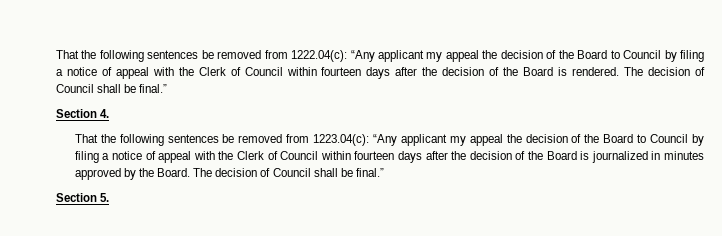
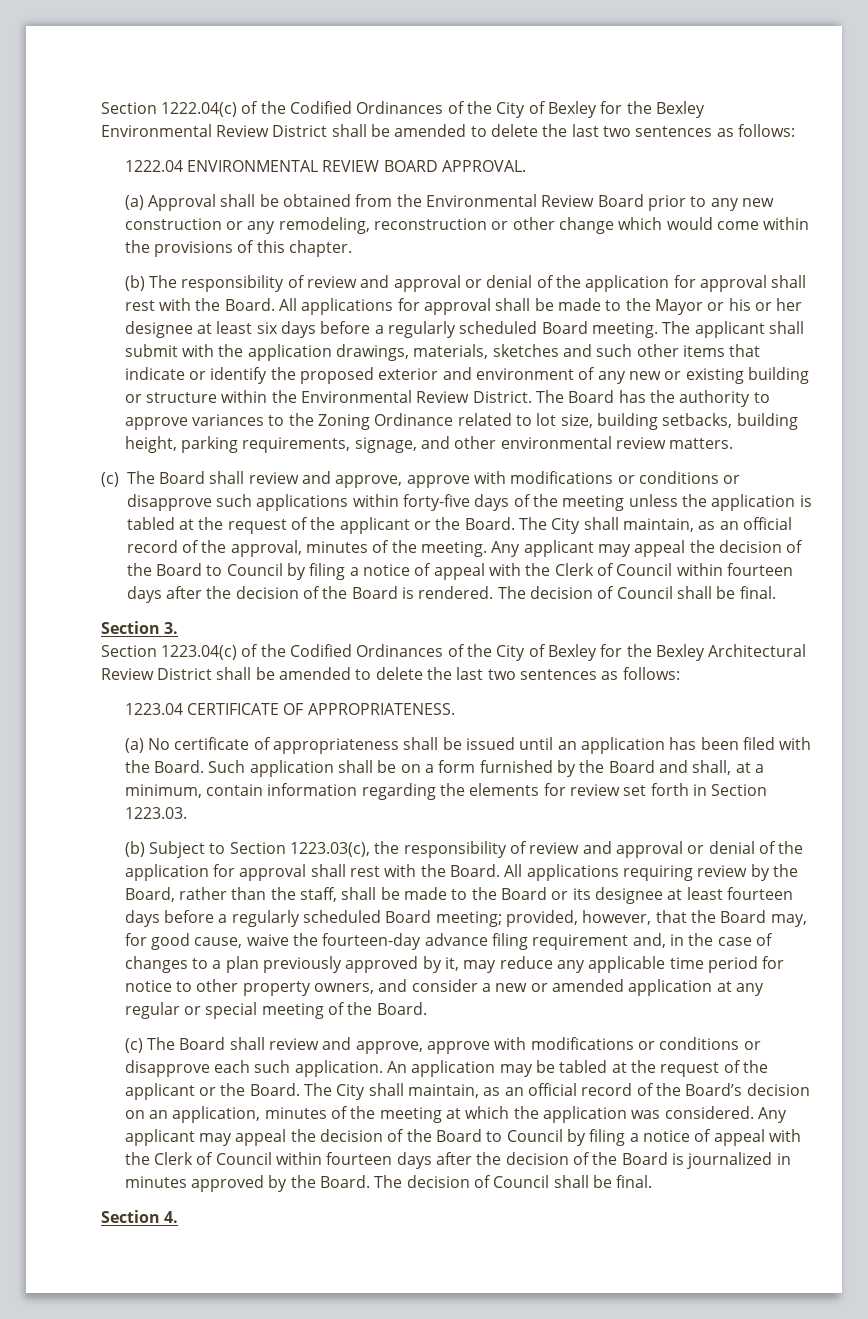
[55,50,443,62] That the following sentences be removed from 1222.04(c): “Any applicant my -> [100,101,705,118] [100,124,795,137] [124,160,526,172] [124,194,774,211] [124,217,810,234] [124,240,352,257] [124,275,807,292] [124,298,803,315] [124,321,804,338] [124,344,761,361] [124,367,809,384] [124,390,770,407] [124,413,798,430] [124,436,734,453] [100,471,741,488] [126,494,812,511] [126,517,792,534] [126,540,632,557] Section 1222.04(c) of the Codified Ordinances of the City of Bexley for the Bexley Environmental Review District shall be amended to delete the last two sentences as follows: // 1222.04 ENVIRONMENTAL REVIEW BOARD APPROVAL. // (a) Approval shall be obtained from the Environmental Review Board prior to any new construction or any remodeling, reconstruction or other change which would come within the provisions of this chapter. // (b) The responsibility of review and approval or denial of the application for approval shall rest with the Board. All applications for approval shall be made to the Mayor or his or her designee at least six days before a regularly scheduled Board meeting. The applicant shall submit with the application drawings, materials, sketches and such other items that indicate or identify the proposed exterior and environment of any new or existing building or structure within the Environmental Review District. The Board has the authority to approve variances to the Zoning Ordinance related to lot size, building setbacks, building height, parking requirements, signage, and other environmental review matters. // (c) The Board shall review and approve, approve with modifications or conditions or disapprove such applications within forty-five days of the meeting unless the application is tabled at the request of the applicant or the Board. The City shall maintain, as an official record of the approval, minutes of the meeting. Any applicant may
[139,84,168,93] [55,109,109,118] [74,134,466,146] final.” // Section 4. // That the following sentences be removed from 1223.04(c): “Any applicant my -> [739,586,776,599] [100,621,179,634] [100,644,807,661] [100,667,680,680] [124,703,455,715] [124,737,812,754] [124,760,764,777] [124,783,768,800] [124,807,187,819] [124,841,804,858] [124,864,798,881] [124,887,793,904] [124,910,807,927] [124,933,773,950] [124,956,785,973] [124,979,764,996] [124,1002,427,1019] [124,1037,761,1054] [124,1060,768,1077] [124,1083,810,1100] [124,1106,787,1123] [124,1129,233,1146] final. // Section 3. // Section 1223.04(c) of the Codified Ordinances of the City of Bexley for the Bexley Architectural Review District shall be amended to delete the last two sentences as follows: // 1223.04 CERTIFICATE OF APPROPRIATENESS. // (a) No certificate of appropriateness shall be issued until an application has been filed with the Board. Such application shall be on a form furnished by the Board and shall, at a minimum, contain information regarding the elements for review set forth in Section 1223.03. // (b) Subject to Section 1223.03(c), the responsibility of review and approval or denial of the application for approval shall rest with the Board. All applications requiring review by the Board, rather than the staff, shall be made to the Board or its designee at least fourteen days before a regularly scheduled Board meeting; provided, however, that the Board may, for good cause, waive the fourteen-day advance filing requirement and, in the case of changes to a plan previously approved by it, may reduce any applicable time period for notice to other property owners, and consider a new or amended application at any regular or special meeting of the Board. // (c) The Board shall review and approve, approve with modifications or conditions or disapprove each such application. An application may be tabled at the request of the applicant or the Board. The City shall maintain, as an official record of the Board’s decision on an application, minutes of the meeting at which the application was considered. Any applicant may
[355,168,384,177] [55,193,109,202] final.” // Section 5. -> [616,1175,653,1188] [100,1210,179,1223] final. // Section 4.

